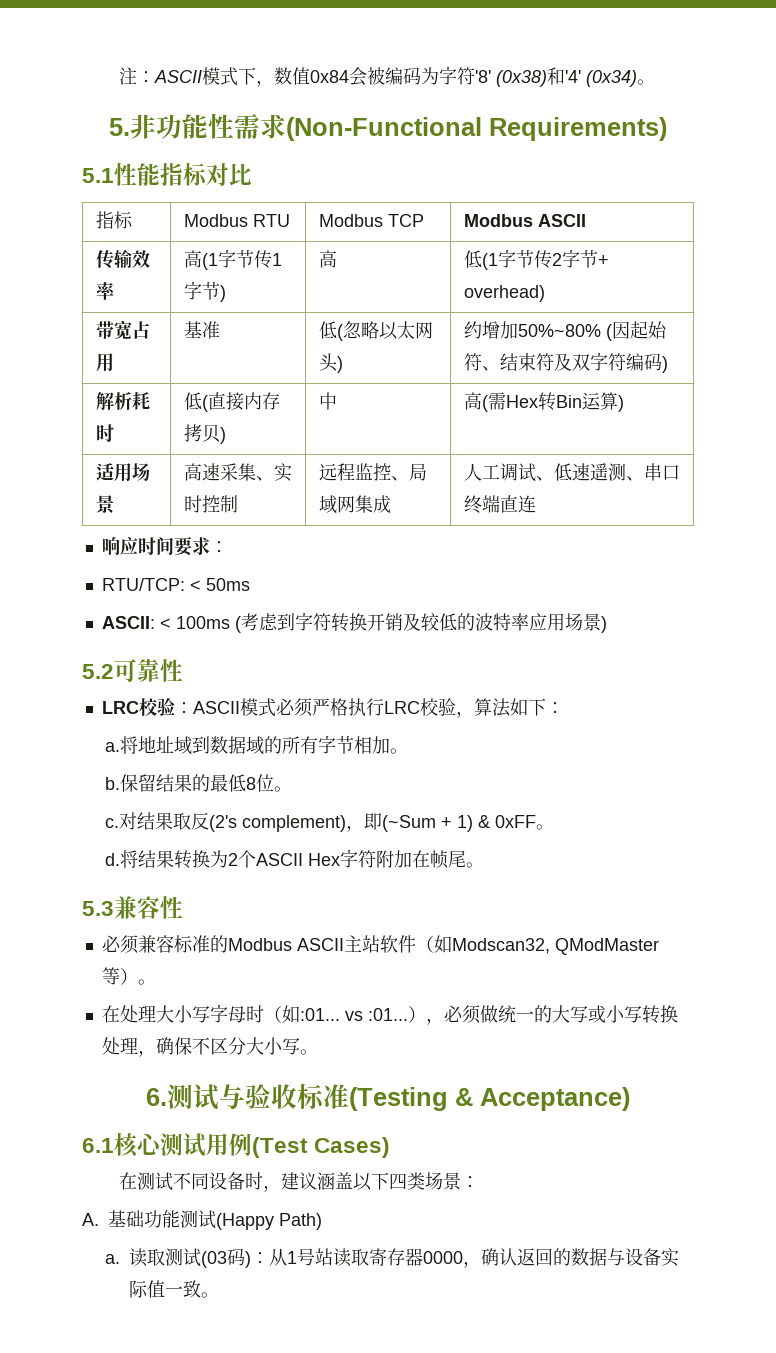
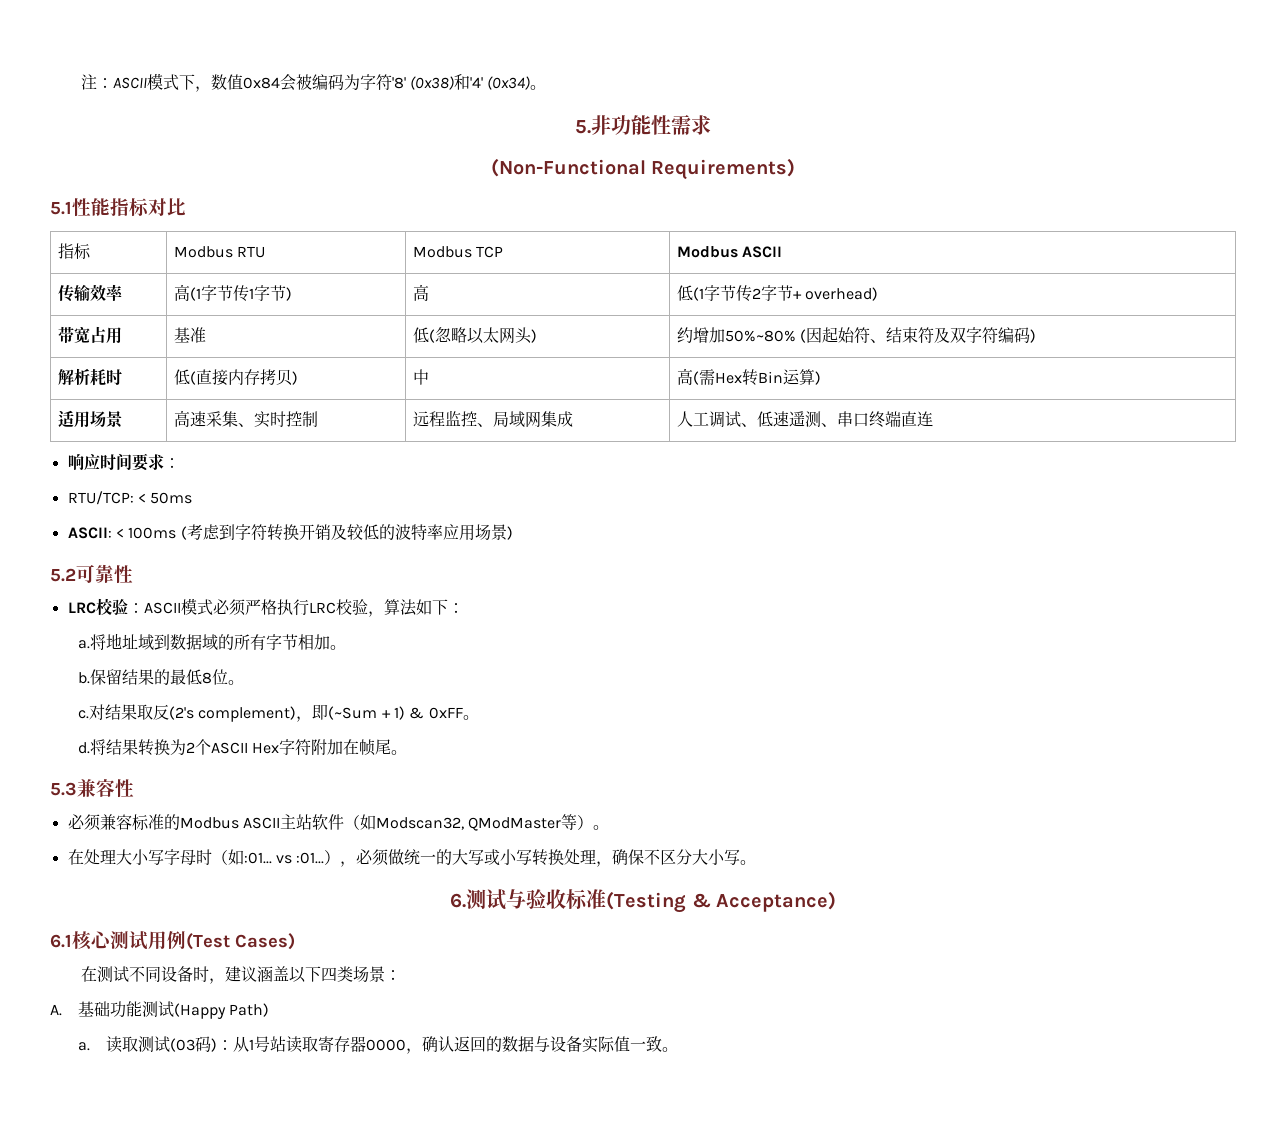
(286, 126) none -> (711, 125) //

